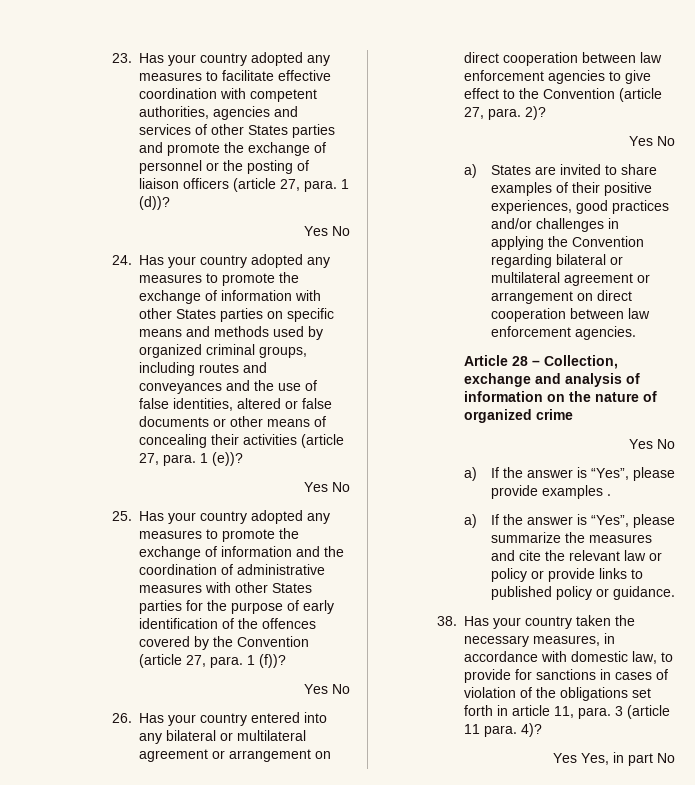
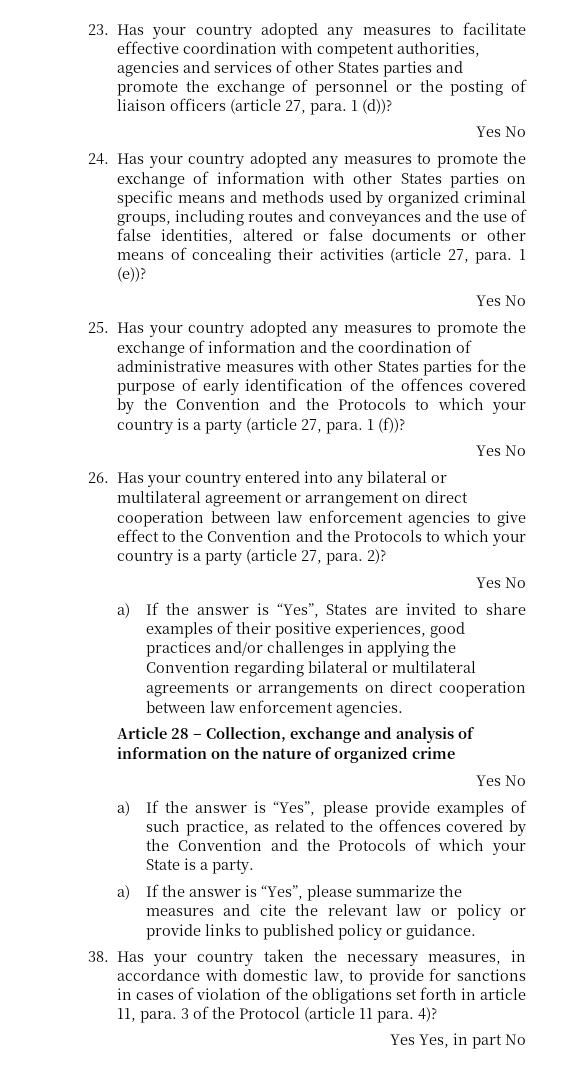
(310, 641) none -> [269,398,527,414] [117,418,243,434] and the Protocols to which your country is a party
(616, 93) none -> [295,530,526,546] [117,549,243,565] and the Protocols to which your country is a party
(478, 171) none -> [145,602,319,618] If the answer is “Yes”,
[563,273,650,286] [490,291,573,304] agreement or arrangement -> [145,682,359,697] agreements or arrangements
[606,494,611,496] . -> [511,800,528,813] [145,819,527,836] [145,838,526,855] [145,858,254,874] of such practice, as related to the offences covered by the Convention and the Protocols of which your State is a party.
(624, 711) none -> [193,1006,301,1019] of the Protocol

